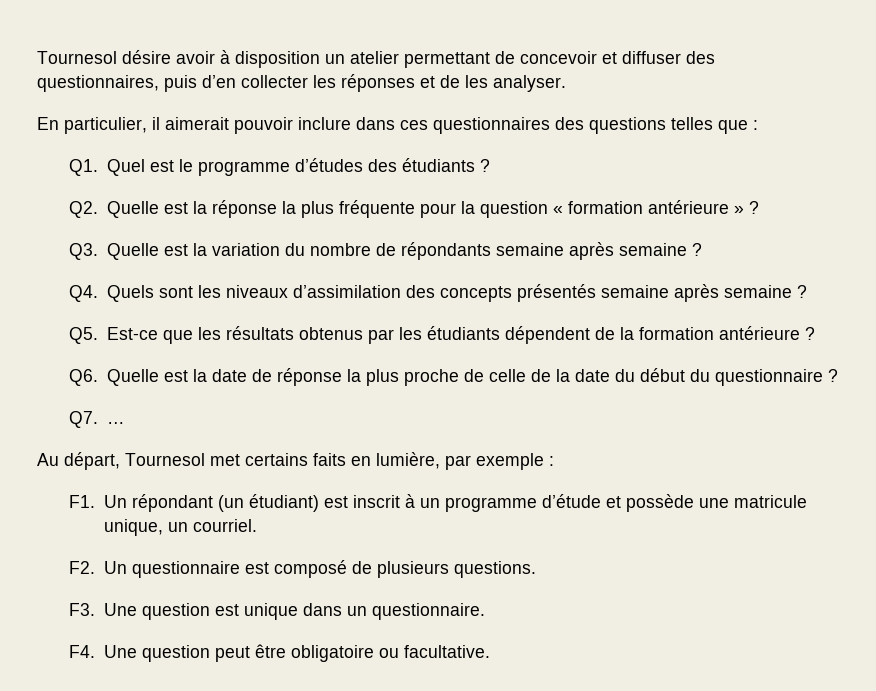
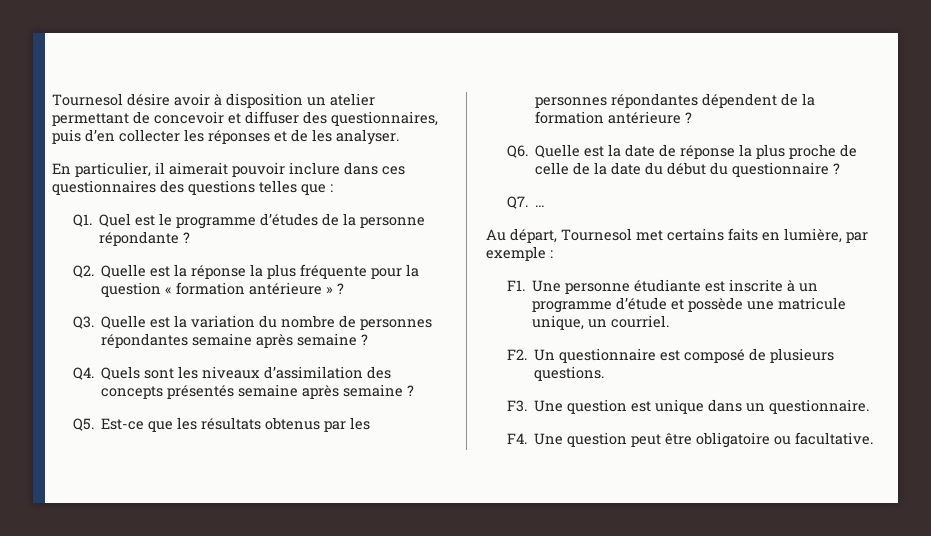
[367,158,475,172] des étudiants -> [322,213,426,228] [99,231,180,246] de la personne répondante
[400,242,491,260] répondants -> [360,319,433,330] [101,333,189,348] personnes répondantes
[426,326,500,340] étudiants -> [535,93,699,108] personnes répondantes
[103,494,400,512] Un répondant (un étudiant) est inscrit -> [532,279,784,294] Une personne étudiante est inscrite

